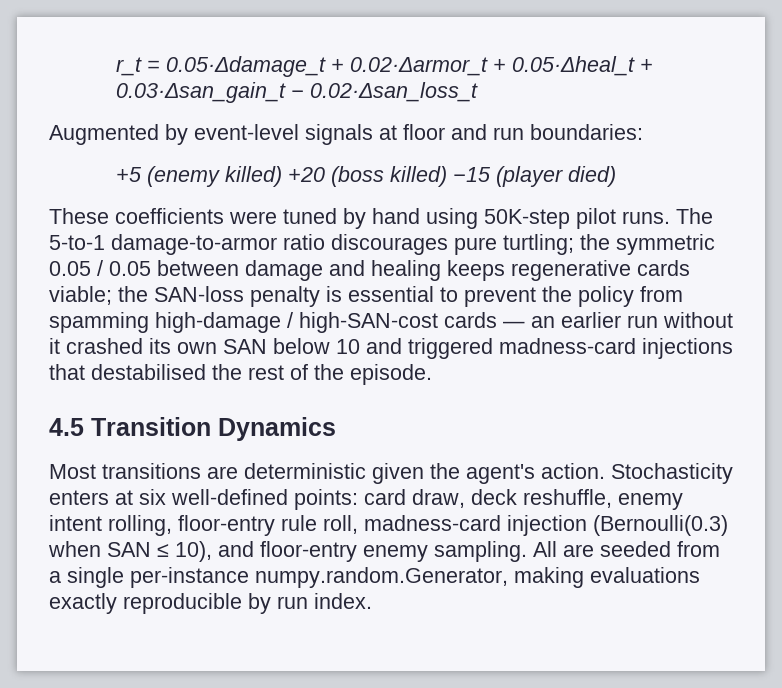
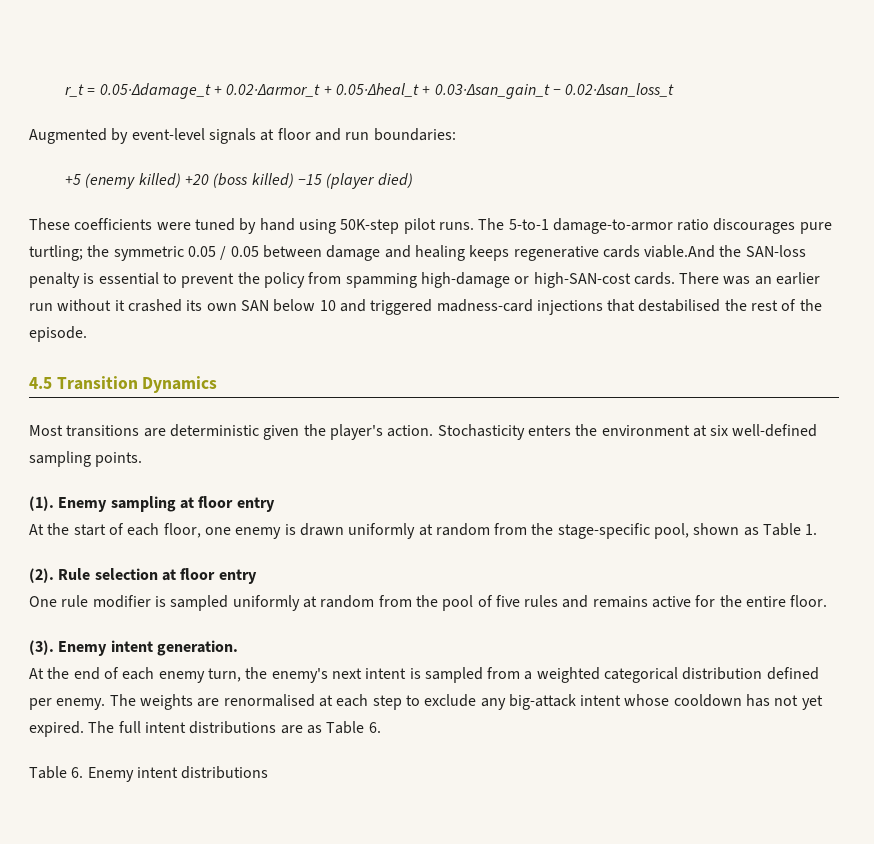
[49,286,112,305] viable; -> [644,245,716,258] viable.And
[287,312,525,333] / high-SAN-cost cards — -> [514,272,751,288] or high-SAN-cost cards. There was
[466,464,535,484] agent's -> [329,424,383,440] player's
(109, 497) none -> [575,424,690,436] the environment
[294,489,683,510] [49,515,728,536] [48,541,720,562] [49,567,700,588] [49,593,372,614] points: card draw, deck reshuffle, enemy intent rolling, floor-entry rule roll, madness-card injection (Bernoulli(0.3) when SAN ≤ 10), and floor-entry enemy sampling. All are seeded from a single per-instance numpy.random.Generator, making evaluations exactly reproducible by run index. -> [29,451,143,467] [29,496,275,512] [29,523,818,539] [29,568,257,584] [29,595,828,611] [29,640,238,656] [29,667,819,683] [29,694,823,710] [29,721,381,737] [29,766,269,782] sampling points. // (1). Enemy sampling at floor entry // At the start of each floor, one enemy is drawn uniformly at random from the stage-specific pool, shown as Table 1. // (2). Rule selection at floor entry // One rule modifier is sampled uniformly at random from the pool of five rules and remains active for the entire floor. // (3). Enemy intent generation. // At the end of each enemy turn, the enemy's next intent is sampled from a weighted categorical distribution defined per enemy. The weights are renormalised at each step to exclude any big-attack intent whose cooldown has not yet expired. The full intent distributions are as Table 6. // Table 6. Enemy intent distributions

